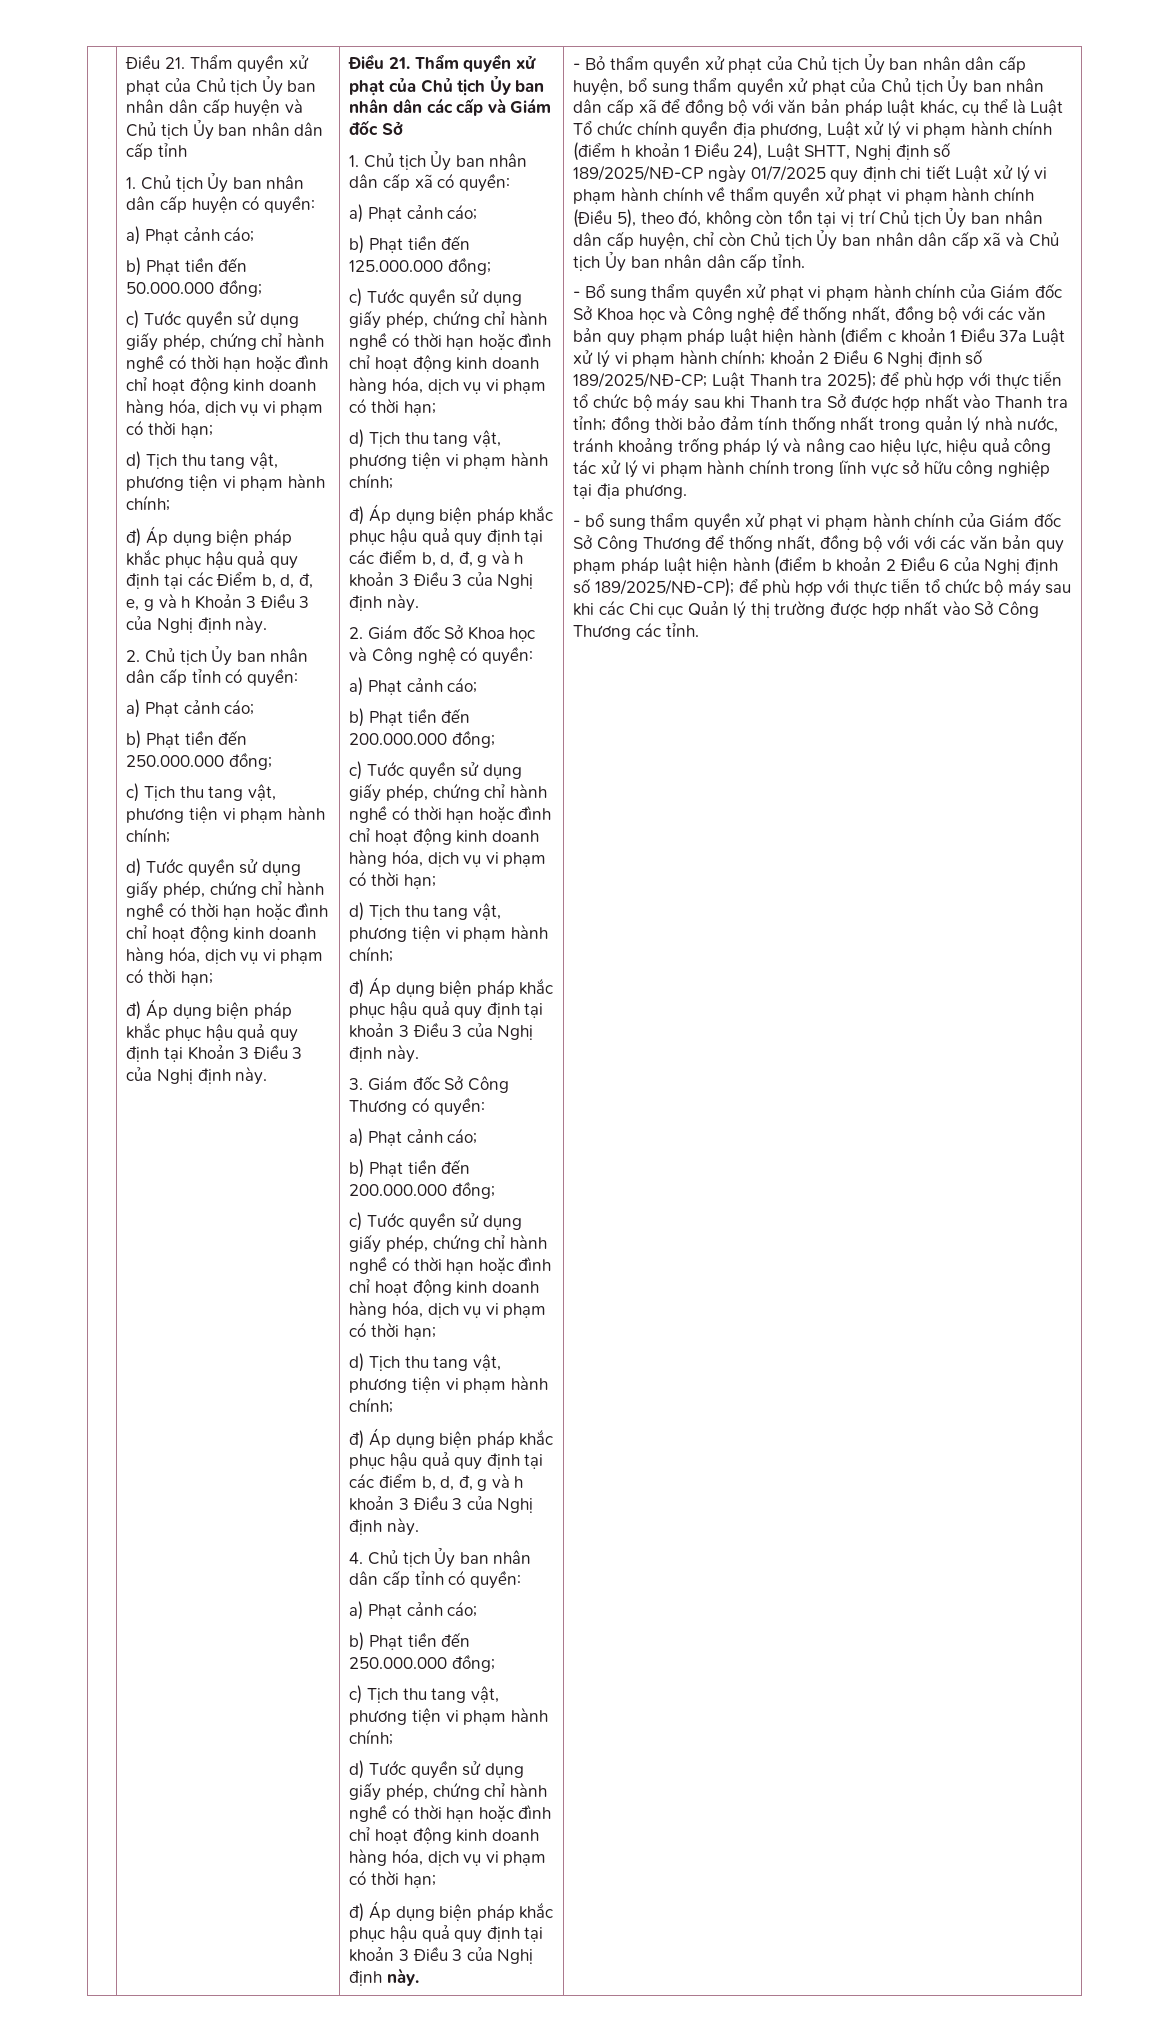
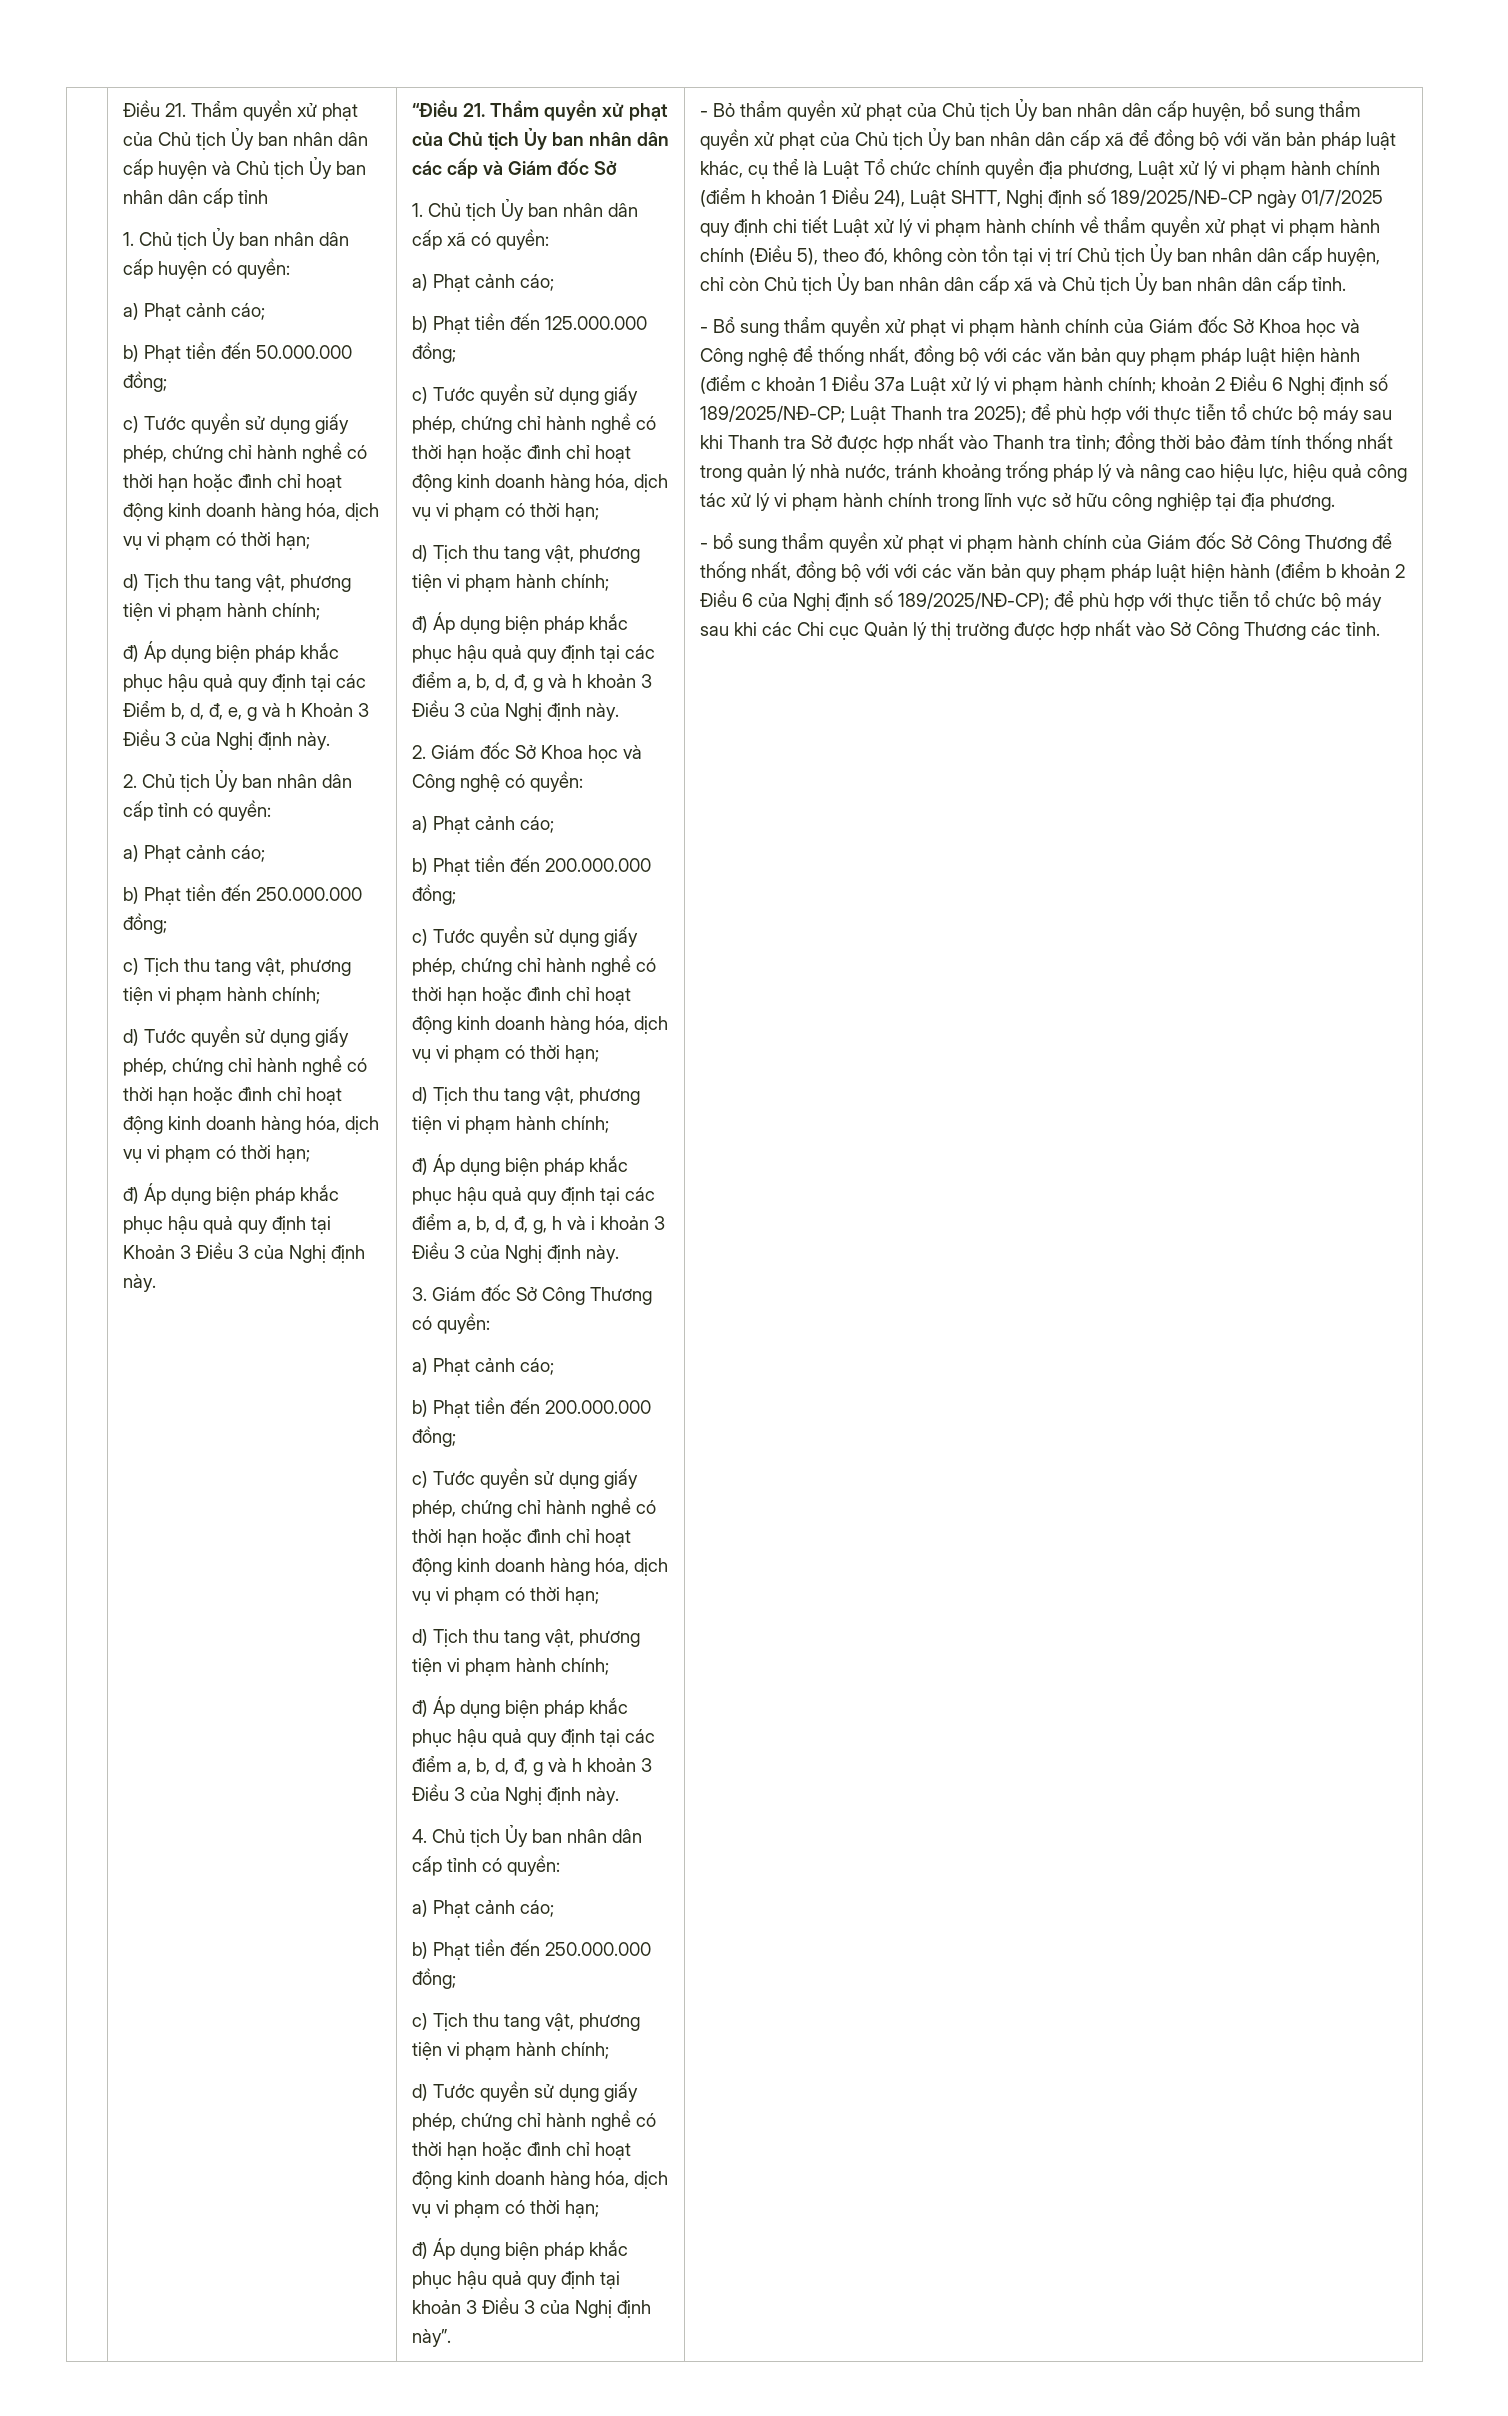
[348,54,385,70] Điều -> [411,100,458,117] “Điều
(417, 557) none -> [456,678,471,691] a,
(544, 1010) none -> [624,1187,655,1201] [411,1213,595,1234] các điểm a, b, d, đ, g, h và i
(417, 1481) none -> [456,1762,471,1775] a,
[386,1968,419,1986] này. -> [411,2329,451,2347] này”.

